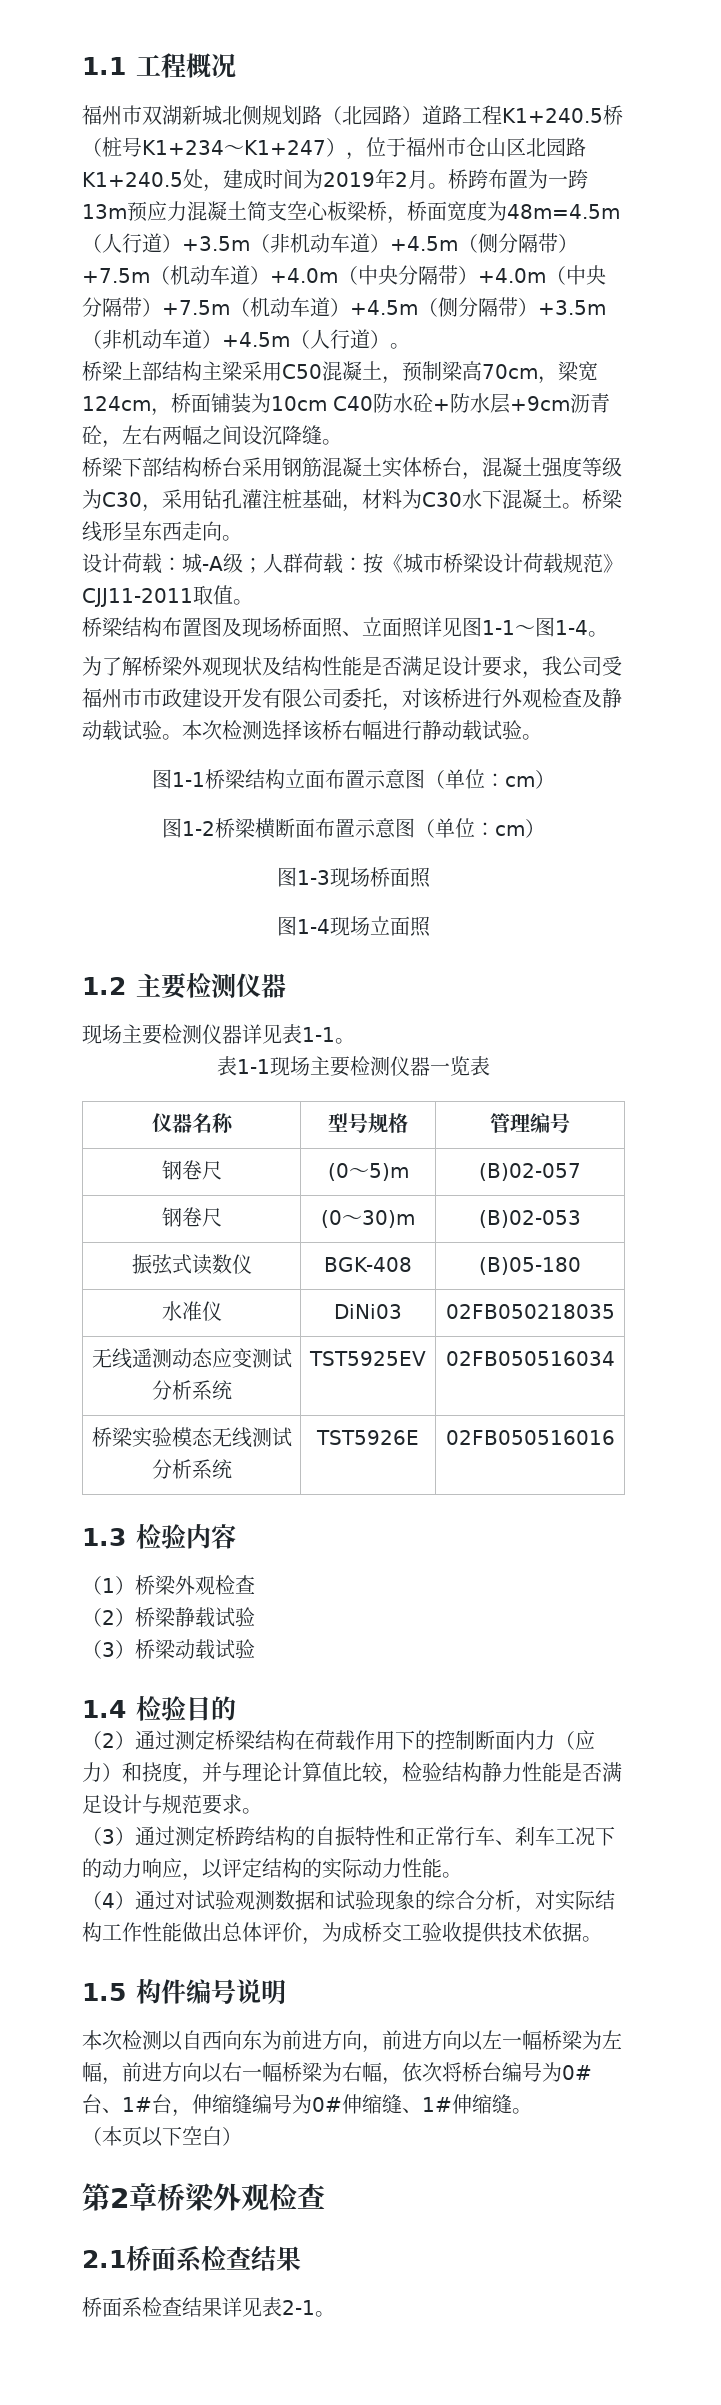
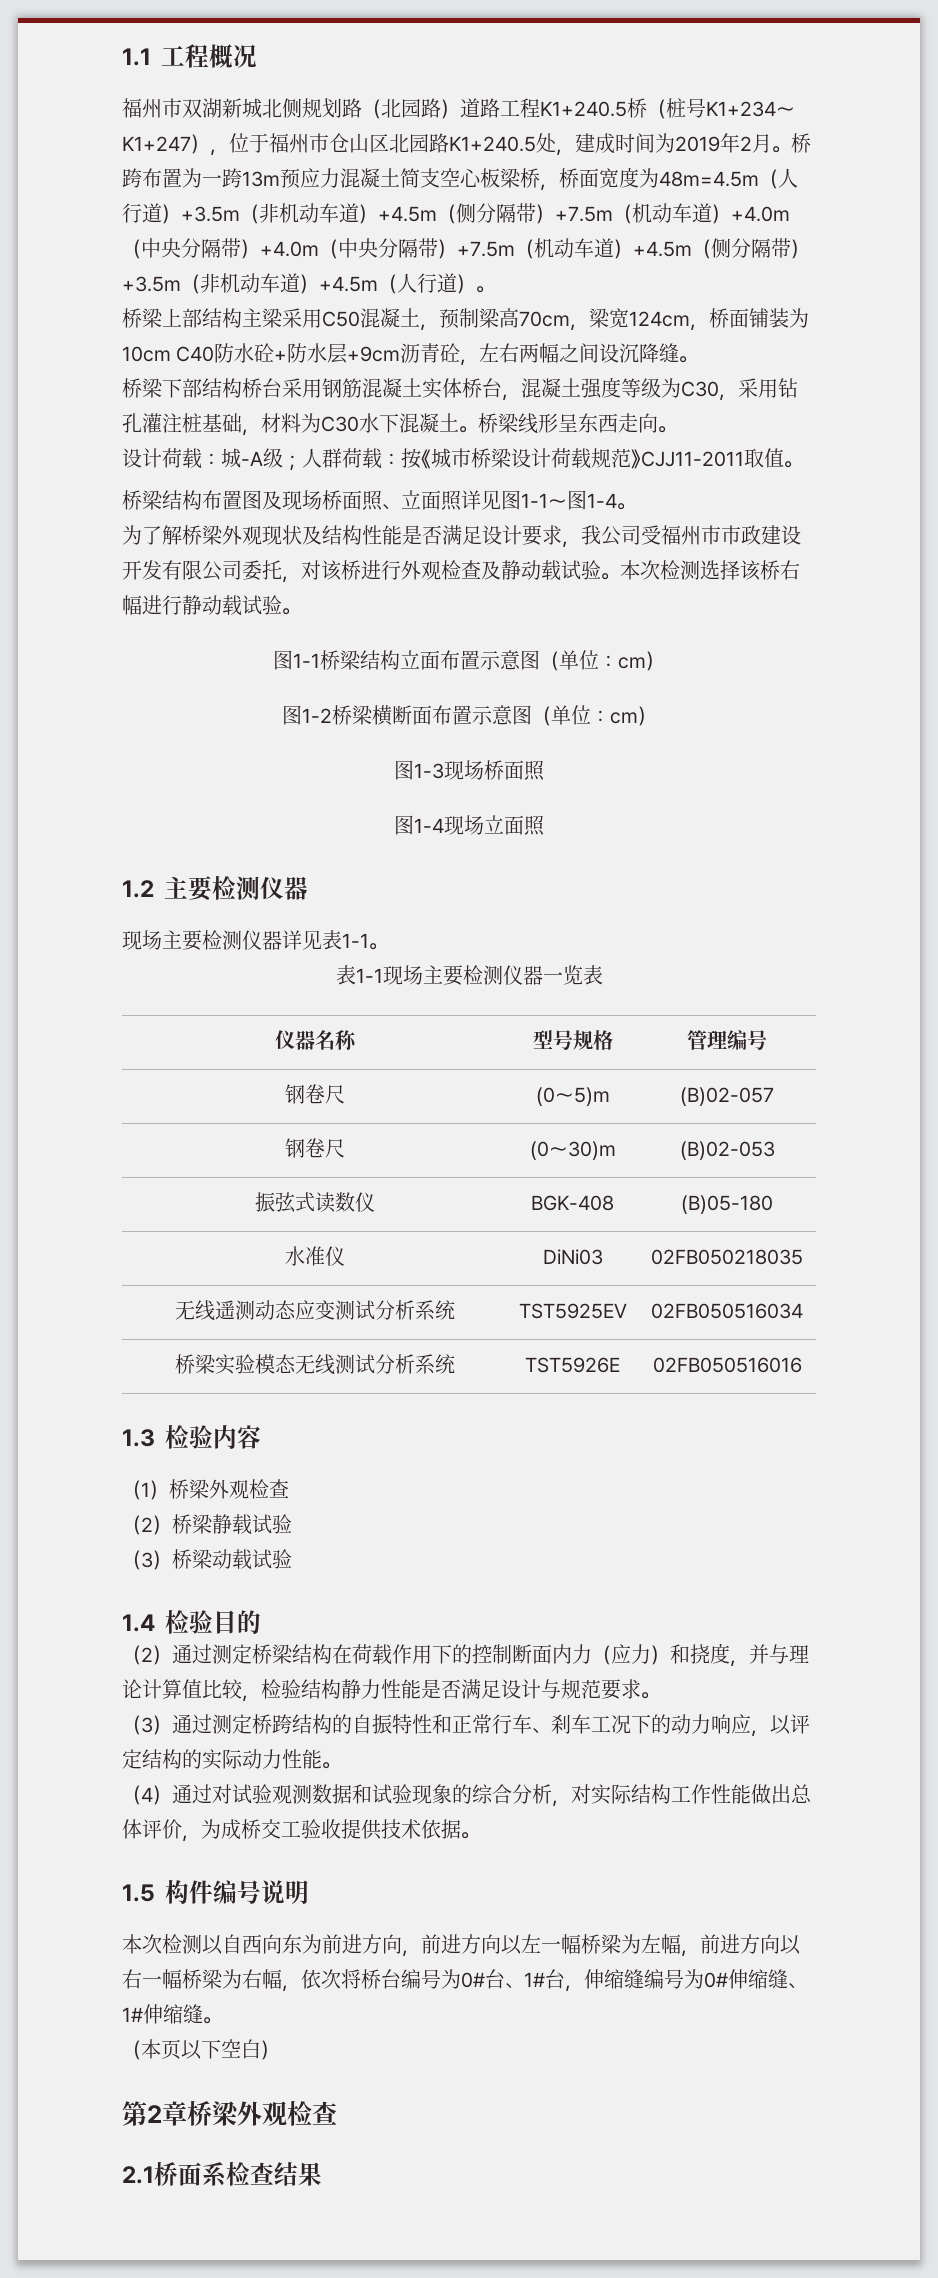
[82,2297,335,2317] // 桥面系检查结果详见表2-1。 -> (322, 2174) none

